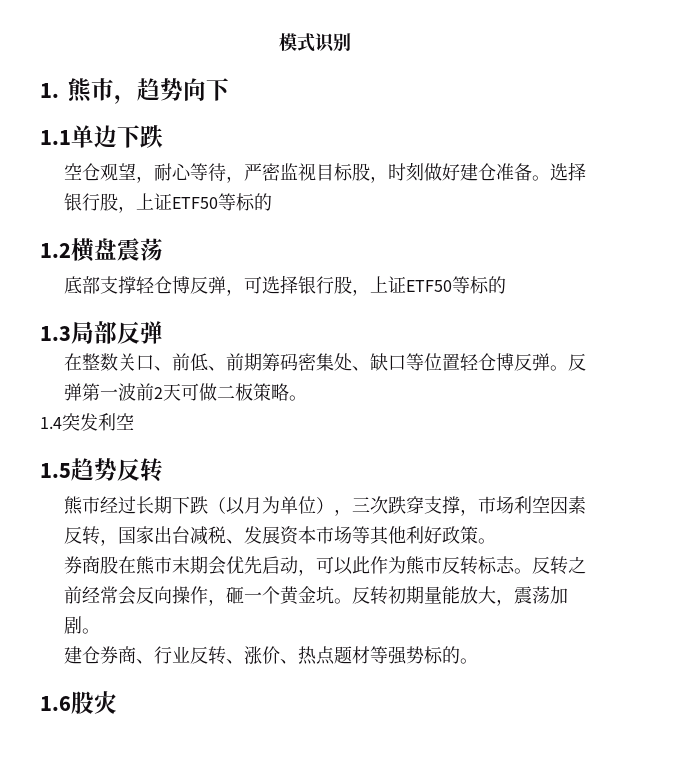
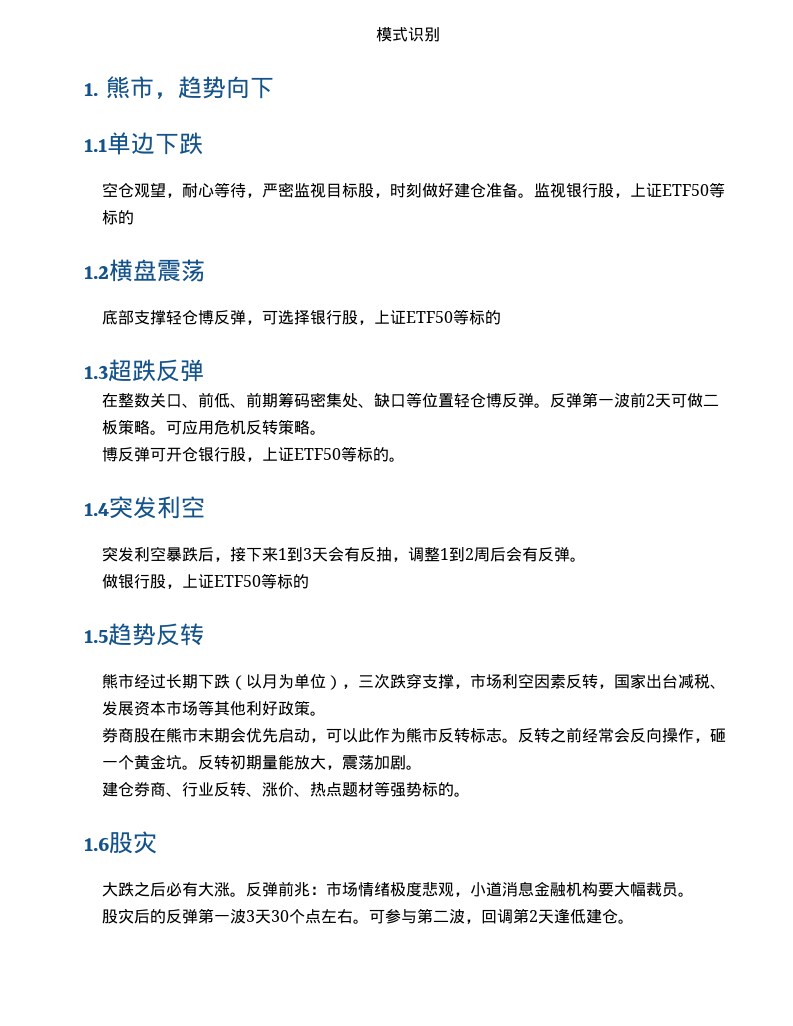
[549,162,586,181] 选择 -> [533,182,566,198] 监视
[71,321,117,344] 局部 -> [108,359,156,382] 超跌
[40,413,134,431] // 1.4突发利空 -> [165,419,326,435] [101,446,405,462] [84,496,205,519] [101,546,586,562] [101,573,309,589] 可应用危机反转策略。 // 博反弹可开仓银行股，上证ETF50等标的。 // 1.4突发利空 // 突发利空暴跌后，接下来1到3天会有反抽，调整1到2周后会有反弹。 // 做银行股，上证ETF50等标的
(117, 702) none -> [101,881,694,897] [101,908,634,924] // 大跌之后必有大涨。反弹前兆：市场情绪极度悲观，小道消息金融机构要大幅裁员。 // 股灾后的反弹第一波3天30个点左右。可参与第二波，回调第2天逢低建仓。

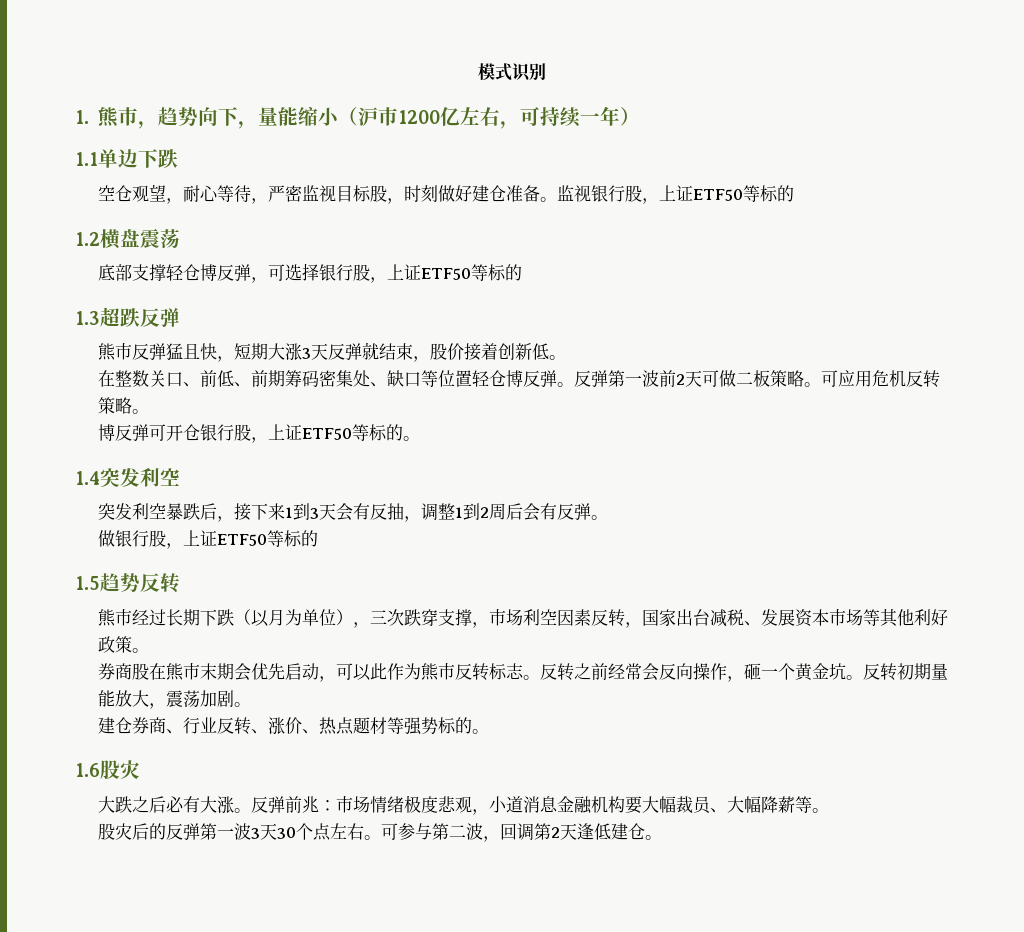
(274, 88) none -> [237,106,640,129] ，量能缩小（沪市1200亿左右，可持续一年）
(204, 370) none -> [97,342,566,362] // 熊市反弹猛且快，短期大涨3天反弹就结束，股价接着创新低。
(678, 889) none -> [709,796,812,813] 、大幅降薪等

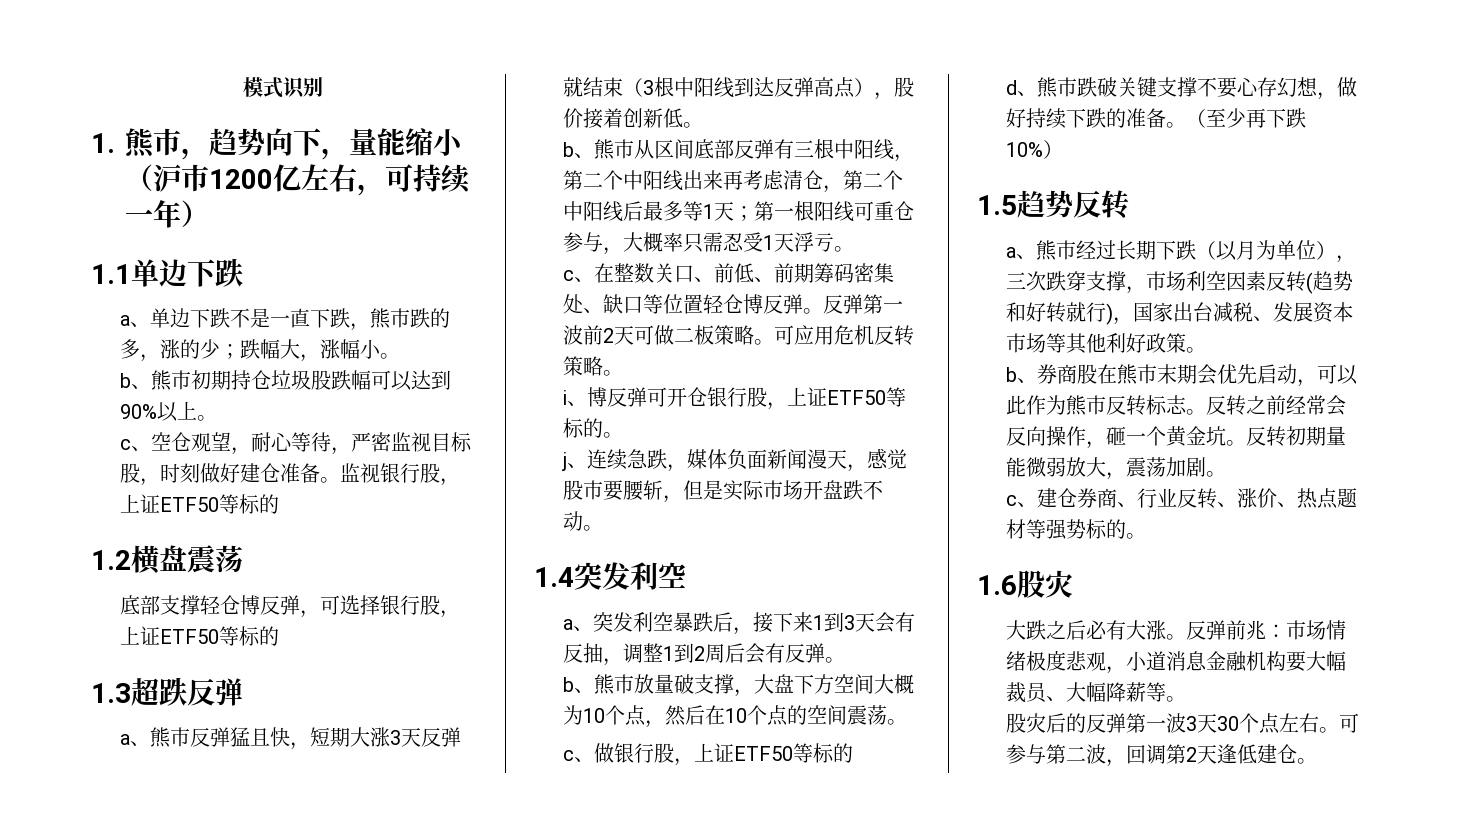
(178, 158) none -> [119,308,450,331] [119,339,400,362] [119,370,451,391] [119,401,217,422] [119,439,151,451] a、单边下跌不是一直下跌，熊市跌的多，涨的少；跌幅大，涨幅小。 // b、熊市初期持仓垃圾股跌幅可以达到90%以上。 // c、
(180, 317) none -> [119,734,150,746] a、
(413, 351) none -> [622,77,874,98] （3根中阳线到达反弹高点）
(566, 357) none -> [562,139,914,162] [562,170,903,193] [562,201,914,222] [562,232,854,255] [562,270,594,282] b、熊市从区间底部反弹有三根中阳线，第二个中阳线出来再考虑清仓，第二个中阳线后最多等1天；第一根阳线可重仓参与，大概率只需忍受1天浮亏。 // c、
(149, 411) none -> [562,390,587,406] i、
(420, 438) none -> [561,448,907,472] [562,480,883,503] [562,511,603,531] // j、连续急跌，媒体负面新闻漫天，感觉股市要腰斩，但是实际市场开盘跌不动。
(180, 477) none -> [562,619,593,631] a、
(608, 517) none -> [562,674,914,697] [562,705,907,728] [562,750,594,762] b、熊市放量破支撑，大盘下方空间大概为10个点，然后在10个点的空间震荡。 // c、
(318, 538) none -> [1005,77,1357,100] [1005,108,1306,129] [1005,140,1063,159] // d、熊市跌破关键支撑不要心存幻想，做好持续下跌的准备。（至少再下跌10%）
(180, 583) none -> [1005,247,1036,259] a、
(625, 618) none -> [1305,271,1353,294] [1005,302,1113,325] (趋势和好转就行)
(149, 650) none -> [1005,367,1037,383] b、
(115, 698) none -> [1025,457,1066,477] 微弱
(251, 704) none -> [1005,495,1037,507] c、

